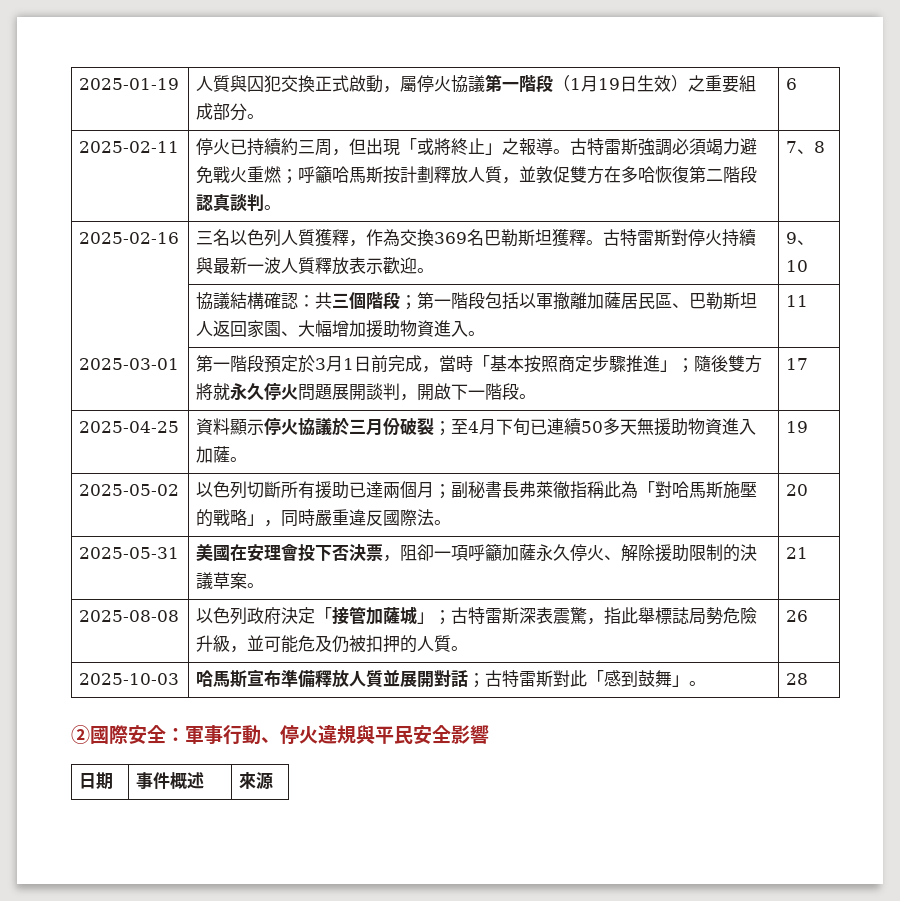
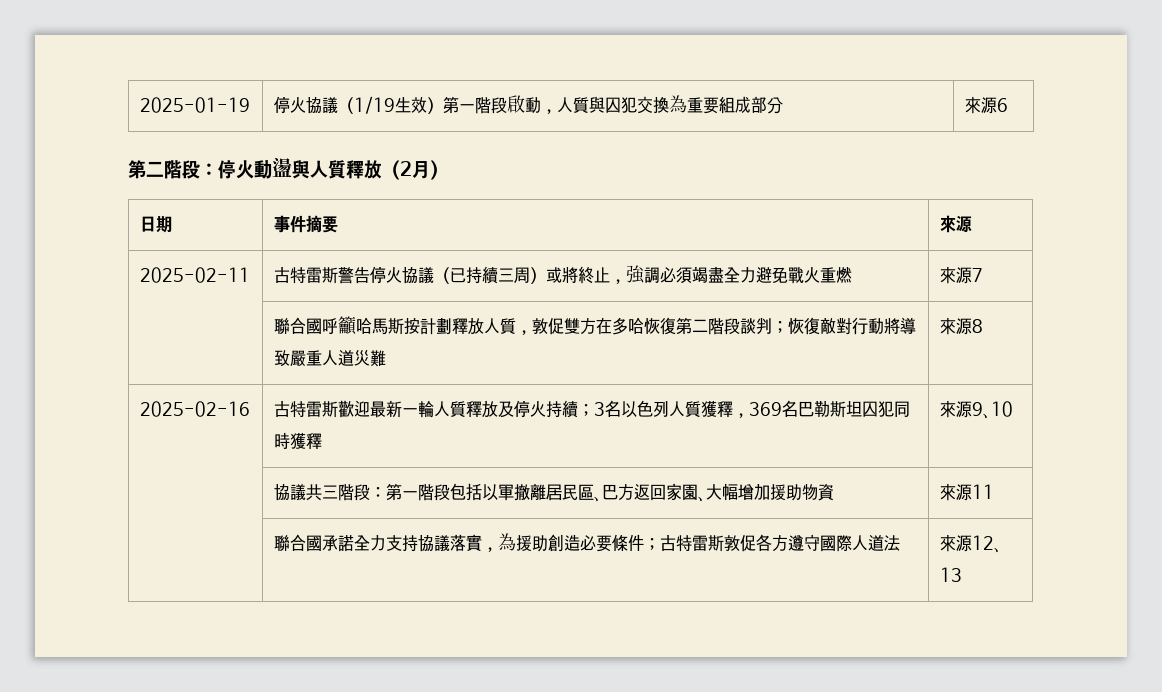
[196,74,706,93] 人質與囚犯交換正式啟動，屬停火協議第一階段（1月19日生效）之 -> [272,95,687,114] 停火協議（1/19生效）第一階段啟動，人質與囚犯交換為
[247,114,265,119] 。 | -> [964,97,997,114] | 來源
[79,141,180,153] [196,138,639,156] // 2025-02-11 | 停火已持續約三周，但出現「或將終止」之報導。古特雷斯 -> [128,158,448,180] [139,216,172,233] [273,215,338,233] [939,215,972,233] [139,267,250,283] [273,266,626,284] // 第二階段：停火動盪與人質釋放（2月） // 日期 | 事件摘要 | 來源 // 2025-02-11 | 古特雷斯警告停火協議（已持續三周）或將終止，
(724, 147) none -> [707,266,740,283] 盡全
[281,169,299,184] ； -> [939,267,983,284] [273,317,322,335] | 來源7 // | 聯合國
[519,166,537,182] 並 -> (532, 332) none
[196,194,282,212] [786,141,826,154] [79,232,180,244] [196,231,214,245] 認真談判。 | 7、8 // 2025-02-16 | 三 -> [739,317,916,335] [273,349,386,367] [939,318,983,335] [139,401,250,417] [273,400,605,418] 談判；恢復敵對行動將導致嚴重人道災難 | 來源8 // 2025-02-16 | 古特雷斯歡迎最新一輪人質釋放及停火持續；3
[366,229,435,247] 作為交換 -> (749, 415) none
[552,229,757,247] [196,257,435,275] [786,232,815,245] [786,260,809,272] [196,292,418,310] 獲釋。古特雷斯對停火持續與最新一波人質釋放表示歡迎。 | 9、10 // | 協議結構確認：共三個階段； -> [861,401,910,417] [273,432,322,449] [939,401,1013,419] [273,484,386,501] 囚犯同時獲釋 | 來源9、10 // | 協議共三階段：
[587,292,622,309] 加薩 -> (546, 492) none
[706,292,758,310] [196,321,214,336] 勒斯坦人 -> [617,484,634,501] 方
[434,320,486,337] 進入。 | -> [939,484,972,501] | 來源
[79,358,180,370] [196,355,763,373] [196,382,537,401] [786,358,809,370] [79,421,180,433] [196,417,757,436] [196,446,248,463] [786,421,809,433] [79,484,180,496] [196,481,758,499] [196,509,452,527] [786,484,809,496] [79,547,180,559] [196,543,758,562] [196,572,265,589] [786,547,809,559] [79,610,180,622] [196,606,758,625] [196,635,469,653] [786,610,809,622] [79,673,180,685] [196,669,707,688] [786,673,809,685] [71,724,489,745] [79,772,114,789] [136,772,205,789] [239,772,274,790] 2025-03-01 | 第一階段預定於3月1日前完成，當時「基本按照商定步驟推進」；隨後雙方將就永久停火問題展開談判，開啟下一階段。 | 17 // 2025-04-25 | 資料顯示停火協議於三月份破裂；至4月下旬已連續50多天無援助物資進入加薩。 | 19 // 2025-05-02 | 以色列切斷所有援助已達兩個月；副秘書長弗萊徹指稱此為「對哈馬斯施壓的戰略」，同時嚴重違反國際法。 | 20 // 2025-05-31 | 美國在安理會投下否決票，阻卻一項呼籲加薩永久停火、解除援助限制的決議草案。 | 21 // 2025-08-08 | 以色列政府決定「接管加薩城」；古特雷斯深表震驚，指此舉標誌局勢危險升級，並可能危及仍被扣押的人質。 | 26 // 2025-10-03 | 哈馬斯宣布準備釋放人質並展開對話；古特雷斯對此「感到鼓舞」。 | 28 // ②國際安全：軍事行動、停火違規與平民安全影響 // 日期 | 事件概述 | 來源 -> [273,533,900,552] [939,535,1002,553] [939,567,962,582] | 聯合國承諾全力支持協議落實，為援助創造必要條件；古特雷斯敦促各方遵守國際人道法 | 來源12、13

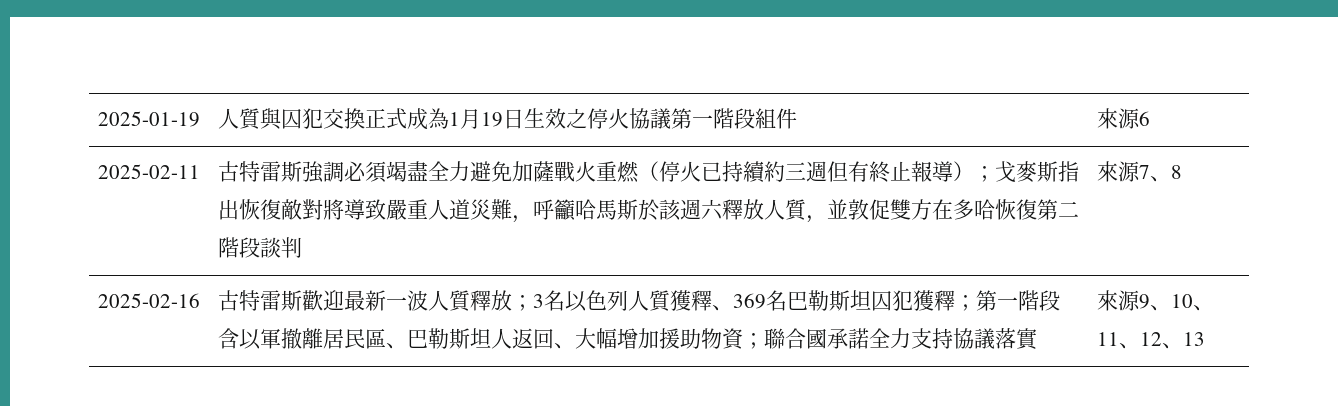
[272,95,783,114] [964,97,1008,114] [128,158,448,180] [139,216,172,233] [273,215,338,233] [939,215,972,233] [139,267,250,283] [273,266,626,284] 停火協議（1/19生效）第一階段啟動，人質與囚犯交換為重要組成部分 | 來源6 // 第二階段：停火動盪與人質釋放（2月） // 日期 | 事件摘要 | 來源 // 2025-02-11 | 古特雷斯警告停火協議（已持續三周）或將終止， -> [217,108,797,130] [1096,108,1150,129] [97,164,200,179] [217,161,302,182] 人質與囚犯交換正式成為1月19日生效之停火協議第一階段組件 | 來源6 // 2025-02-11 | 古特雷斯
(788, 275) none -> [511,161,554,182] 加薩
[939,267,983,284] [273,317,322,335] | 來源7 // | 聯合國 -> [637,161,1079,183] [217,199,533,223] （停火已持續約三週但有終止報導）；戈麥斯指出恢復敵對將導致嚴重人道災難，
[403,317,452,335] 按計劃 -> [637,199,723,221] 於該週六
(532, 332) none -> [826,199,848,219] 並
[771,317,916,335] [273,349,386,367] [939,318,972,335] ；恢復敵對行動將導致嚴重人道災難 | 來源 -> [1096,161,1171,182] | 來源7、
[417,400,578,418] 輪人質釋放及停火持續 -> [406,290,512,312] 波人質釋放
[732,413,749,418] ， -> [711,305,733,311] 、
[893,401,910,417] [273,432,322,449] [939,401,1013,419] [273,483,482,501] 同時獲釋 | 來源9、10 // | 協議共三階段：第一階段包括 -> [912,290,1060,311] [217,328,239,349] 獲釋；第一階段含
[617,483,698,501] 方返回家園 -> [427,328,554,349] 勒斯坦人返回
[939,484,994,501] | 來源11 // | -> [742,333,764,349] ；
[481,533,900,552] [939,535,972,552] ，為援助創造必要條件；古特雷斯敦促各方遵守國際人道法 | 來源 -> [1096,290,1214,311] [1096,332,1140,349] | 來源9、10、11、

